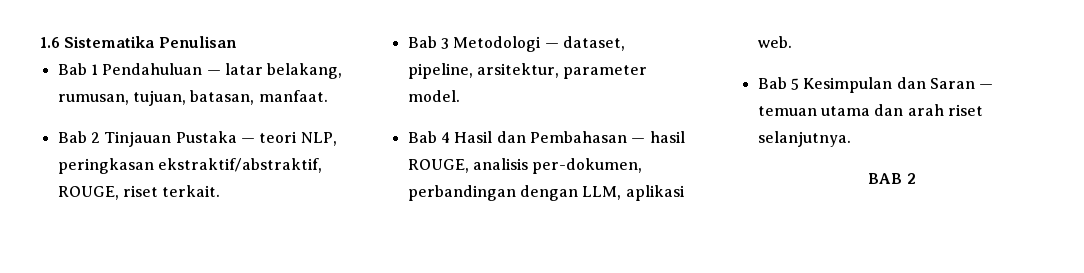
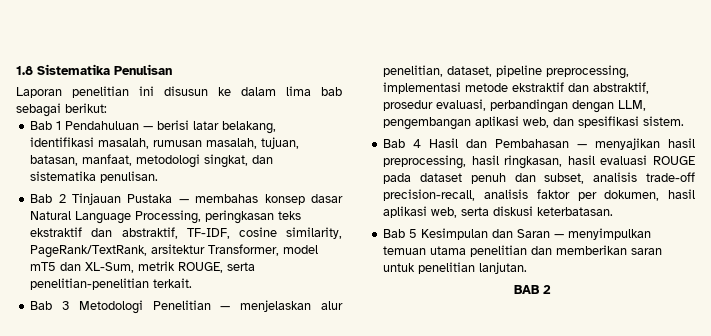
[40,37,60,48] 1.6 -> [16,66,33,75] 1.8
(237, 42) none -> [16,86,342,98] [16,103,107,117] // Laporan penelitian ini disusun ke dalam lima bab sebagai berikut:
(221, 72) none -> [157,120,190,130] berisi
[57,90,328,106] rumusan, tujuan, batasan, manfaat. -> [30,137,300,149] [30,154,274,168] [30,171,159,183] identifikasi masalah, rumusan masalah, tujuan, batasan, manfaat, metodologi singkat, dan sistematika penulisan.
[259,131,337,146] [57,158,322,174] [57,185,221,200] [407,36,625,52] [407,63,648,79] [407,90,460,102] teori NLP, peringkasan ekstraktif/abstraktif, ROUGE, riset terkait. // Bab 3 Metodologi — dataset, pipeline, arsitektur, parameter model. -> [195,194,343,205] [30,210,302,224] [30,227,342,239] [30,244,319,258] [30,261,256,273] [30,278,193,290] [30,300,343,314] [383,65,630,79] [383,82,650,94] [383,99,647,113] [383,116,685,130] membahas konsep dasar Natural Language Processing, peringkasan teks ekstraktif dan abstraktif, TF-IDF, cosine similarity, PageRank/TextRank, arsitektur Transformer, model mT5 dan XL-Sum, metrik ROUGE, serta penelitian-penelitian terkait. // Bab 3 Metodologi Penelitian — menjelaskan alur penelitian, dataset, pipeline preprocessing, implementasi metode ekstraktif dan abstraktif, prosedur evaluasi, perbandingan dengan LLM, pengembangan aplikasi web, dan spesifikasi sistem.
[649,131,685,143] [407,158,643,174] [407,185,685,201] [757,36,792,48] hasil ROUGE, analisis per-dokumen, perbandingan dengan LLM, aplikasi web. -> [595,138,695,150] [383,155,695,169] [383,172,695,184] [383,189,695,201] [383,206,614,218] menyajikan hasil preprocessing, hasil ringkasan, hasil evaluasi ROUGE pada dataset penuh dan subset, analisis trade-off precision-recall, analisis faktor per dokumen, hasil aplikasi web, serta diskusi keterbatasan.
(994, 86) none -> [568,228,652,240] menyimpulkan
[874,104,983,116] [757,131,851,147] dan arah riset selanjutnya. -> [470,245,663,257] [383,262,528,274] penelitian dan memberikan saran untuk penelitian lanjutan.

